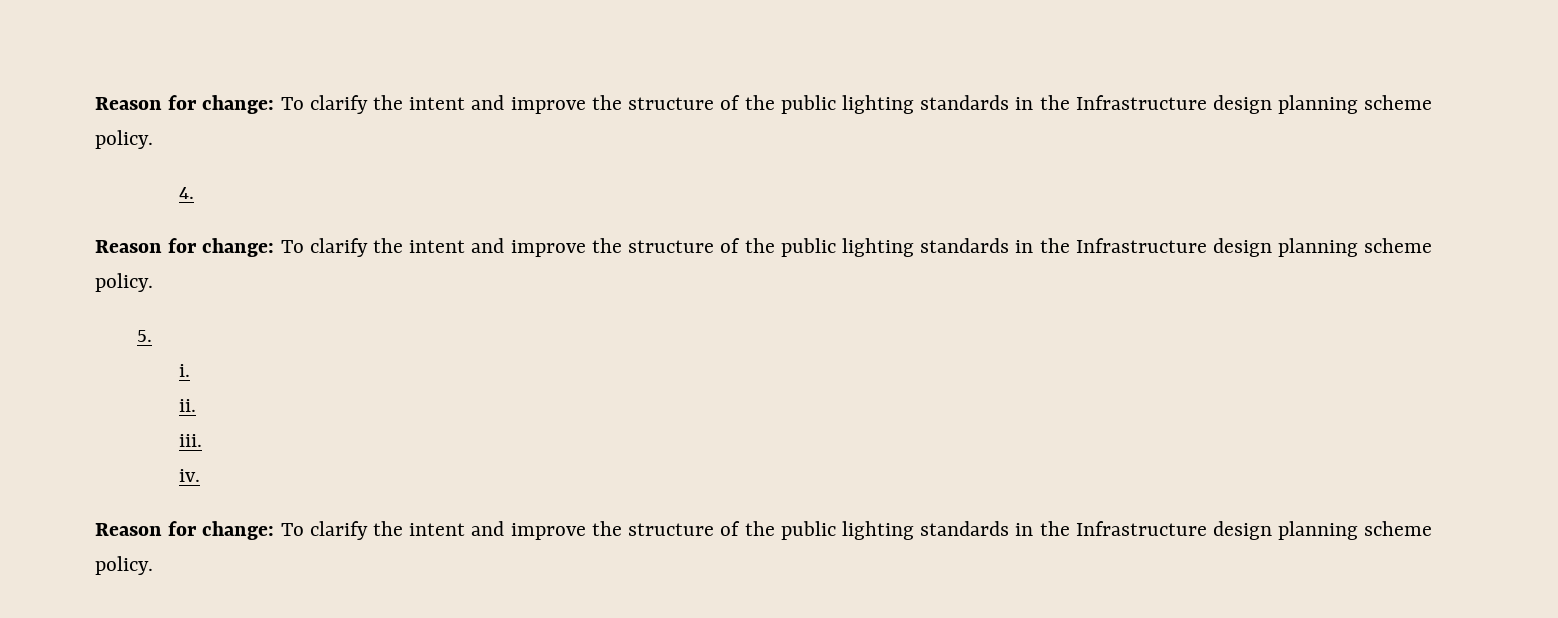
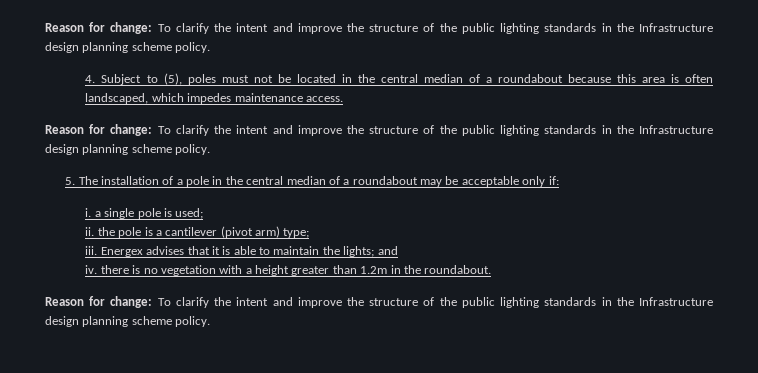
(194, 193) none -> [101,73,714,85] [85,93,343,104] Subject to (5), poles must not be located in the central median of a roundabout because this area is often landscaped, which impedes maintenance access.
[178,364,190,377] [178,399,196,412] [178,434,202,447] [178,469,200,482] // i. // ii. // iii. // iv. -> [78,176,559,187] [85,208,204,219] [85,226,310,238] [85,246,398,257] [85,265,492,276] The installation of a pole in the central median of a roundabout may be acceptable only if: // i. a single pole is used; // ii. the pole is a cantilever (pivot arm) type; // iii. Energex advises that it is able to maintain the lights; and // iv. there is no vegetation with a height greater than 1.2m in the roundabout.

